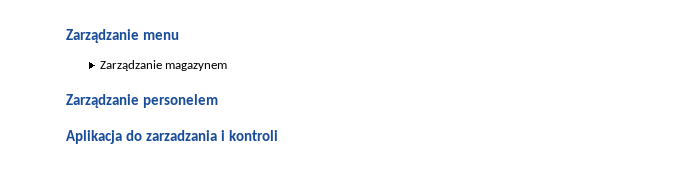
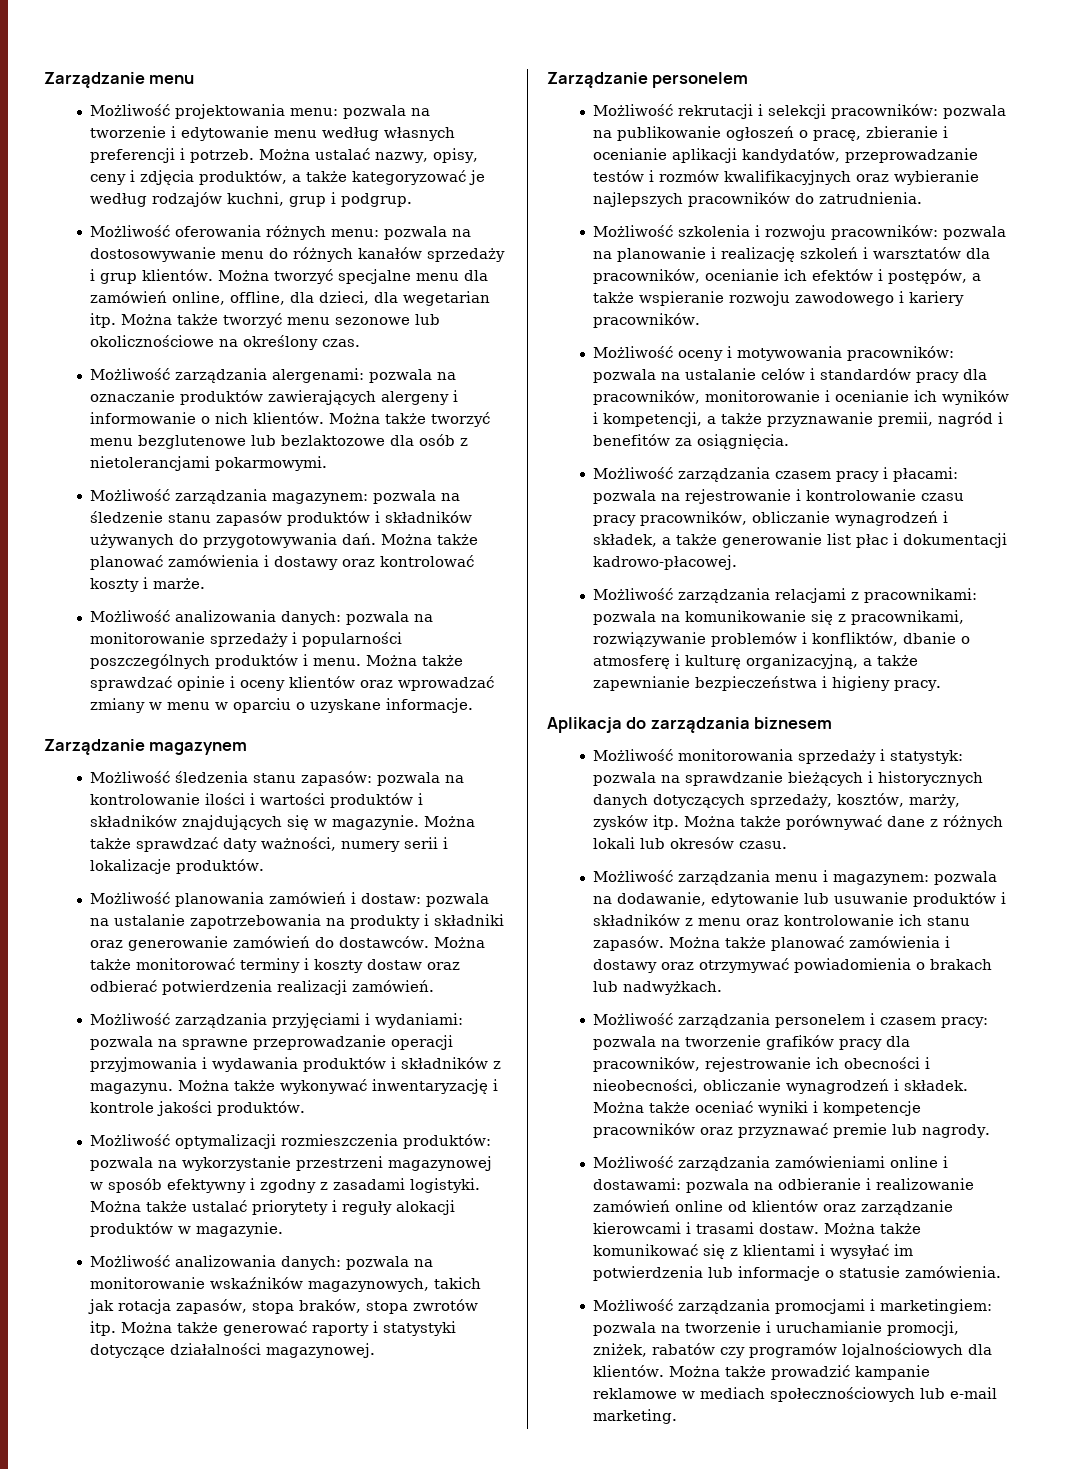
[99,60,228,71] [66,94,218,108] [66,130,278,144] Zarządzanie magazynem // Zarządzanie personelem // Aplikacja do zarzadzania i kontroli -> [90,104,431,119] [90,126,456,141] [90,148,479,163] [90,170,486,185] [90,192,413,207] [90,225,472,240] [90,247,506,262] [90,269,489,284] [90,291,491,306] [90,313,441,328] [90,335,361,350] [90,368,457,383] [90,390,459,405] [90,412,491,427] [90,434,469,449] [90,456,328,471] [90,489,461,504] [90,511,473,526] [90,533,479,548] [90,555,475,570] [90,577,206,592] [90,610,434,625] [90,632,403,647] [90,654,464,669] [90,676,495,691] [90,698,474,713] [44,739,248,755] [90,771,465,786] [90,793,424,808] [90,815,476,830] [90,837,449,852] [90,859,265,874] [90,892,490,907] [90,914,505,929] [90,936,486,951] [90,958,461,973] [90,980,435,995] [90,1013,464,1028] [90,1035,454,1050] [90,1057,502,1072] [90,1079,499,1094] [90,1101,306,1116] [90,1134,492,1149] [90,1156,493,1171] [90,1178,481,1193] [90,1200,456,1215] [90,1222,284,1237] [90,1255,434,1270] [90,1277,482,1292] [88,1299,479,1314] [90,1321,457,1336] [90,1343,376,1358] [547,72,749,88] [593,104,1007,119] [593,126,949,141] [593,148,979,163] [593,170,980,185] [593,192,923,207] [593,225,1007,240] [593,247,991,262] [593,269,982,284] [593,291,965,306] [593,313,701,328] [593,346,955,361] [593,368,988,383] [593,390,1010,405] [593,412,1004,427] [593,434,790,449] [593,467,959,482] [593,489,965,504] [593,511,949,526] [593,533,1008,548] [593,555,738,570] [593,588,978,603] [593,610,965,625] [593,632,971,647] [593,654,919,669] [593,676,942,691] [547,717,833,733] [593,749,964,764] [593,771,984,786] [593,793,961,808] [593,815,1004,830] [593,837,788,849] [593,870,998,885] [593,892,1007,907] [593,914,971,926] [593,936,951,951] [593,958,993,973] [593,981,723,995] [593,1013,989,1028] [593,1035,911,1050] [593,1057,931,1072] [593,1079,969,1094] [593,1101,922,1116] [593,1123,991,1138] [593,1156,949,1171] [593,1178,975,1193] [593,1200,954,1215] [593,1222,922,1234] [593,1244,914,1259] [593,1266,1002,1281] [593,1299,993,1314] [593,1321,960,1336] [593,1343,993,1358] [593,1365,931,1380] [593,1387,998,1402] [593,1409,678,1424] Możliwość projektowania menu: pozwala na tworzenie i edytowanie menu według własnych preferencji i potrzeb. Można ustalać nazwy, opisy, ceny i zdjęcia produktów, a także kategoryzować je według rodzajów kuchni, grup i podgrup. // Możliwość oferowania różnych menu: pozwala na dostosowywanie menu do różnych kanałów sprzedaży i grup klientów. Można tworzyć specjalne menu dla zamówień online, offline, dla dzieci, dla wegetarian itp. Można także tworzyć menu sezonowe lub okolicznościowe na określony czas. // Możliwość zarządzania alergenami: pozwala na oznaczanie produktów zawierających alergeny i informowanie o nich klientów. Można także tworzyć menu bezglutenowe lub bezlaktozowe dla osób z nietolerancjami pokarmowymi. // Możliwość zarządzania magazynem: pozwala na śledzenie stanu zapasów produktów i składników używanych do przygotowywania dań. Można także planować zamówienia i dostawy oraz kontrolować koszty i marże. // Możliwość analizowania danych: pozwala na monitorowanie sprzedaży i popularności poszczególnych produktów i menu. Można także sprawdzać opinie i oceny klientów oraz wprowadzać zmiany w menu w oparciu o uzyskane informacje. // Zarządzanie magazynem // Możliwość śledzenia stanu zapasów: pozwala na kontrolowanie ilości i wartości produktów i składników znajdujących się w magazynie. Można także sprawdzać daty ważności, numery serii i lokalizacje produktów. // Możliwość planowania zamówień i dostaw: pozwala na ustalanie zapotrzebowania na produkty i składniki oraz generowanie zamówień do dostawców. Można także monitorować terminy i koszty dostaw oraz odbierać potwierdzenia realizacji zamówień. // Możliwość zarządzania przyjęciami i wydaniami: pozwala na sprawne przeprowadzanie operacji przyjmowania i wydawania produktów i składników z magazynu. Można także wykonywać inwentaryzację i kontrole jakości produktów. // Możliwość optymalizacji rozmieszczenia produktów: pozwala na wykorzystanie przestrzeni magazynowej w sposób efektywny i zgodny z zasadami logistyki. Można także ustalać priorytety i reguły alokacji produktów w magazynie. // Możliwość analizowania danych: pozwala na monitorowanie wskaźników magazynowych, takich jak rotacja zapasów, stopa braków, stopa zwrotów itp. Można także generować raporty i statystyki dotyczące działalności magazynowej. // Zarządzanie personelem // Możliwość rekrutacji i selekcji pracowników: pozwala na publikowanie ogłoszeń o pracę, zbieranie i ocenianie aplikacji kandydatów, przeprowadzanie testów i rozmów kwalifikacyjnych oraz wybieranie najlepszych pracowników do zatrudnienia. // Możliwość szkolenia i rozwoju pracowników: pozwala na planowanie i realizację szkoleń i warsztatów dla pracowników, ocenianie ich efektów i postępów, a także wspieranie rozwoju zawodowego i kariery pracowników. // Możliwość oceny i motywowania pracowników: pozwala na ustalanie celów i standardów pracy dla pracowników, monitorowanie i ocenianie ich wyników i kompetencji, a także przyznawanie premii, nagród i benefitów za osiągnięcia. // Możliwość zarządzania czasem pracy i płacami: pozwala na rejestrowanie i kontrolowanie czasu pracy pracowników, obliczanie wynagrodzeń i składek, a także generowanie list płac i dokumentacji kadrowo-płacowej. // Możliwość zarządzania relacjami z pracownikami: pozwala na komunikowanie się z pracownikami, rozwiązywanie problemów i konfliktów, dbanie o atmosferę i kulturę organizacyjną, a także zapewnianie bezpieczeństwa i higieny pracy. // Aplikacja do zarządzania biznesem // Możliwość monitorowania sprzedaży i statystyk: pozwala na sprawdzanie bieżących i historycznych danych dotyczących sprzedaży, kosztów, marży, zysków itp. Można także porównywać dane z różnych lokali lub okresów czasu. // Możliwość zarządzania menu i magazynem: pozwala na dodawanie, edytowanie lub usuwanie produktów i składników z menu oraz kontrolowanie ich stanu zapasów. Można także planować zamówienia i dostawy oraz otrzymywać powiadomienia o brakach lub nadwyżkach. // Możliwość zarządzania personelem i czasem pracy: pozwala na tworzenie grafików pracy dla pracowników, rejestrowanie ich obecności i nieobecności, obliczanie wynagrodzeń i składek. Można także oceniać wyniki i kompetencje pracowników oraz przyznawać premie lub nagrody. // Możliwość zarządzania zamówieniami online i dostawami: pozwala na odbieranie i realizowanie zamówień online od klientów oraz zarządzanie kierowcami i trasami dostaw. Można także komunikować się z klientami i wysyłać im potwierdzenia lub informacje o statusie zamówienia. // Możliwość zarządzania promocjami i marketingiem: pozwala na tworzenie i uruchamianie promocji, zniżek, rabatów czy programów lojalnościowych dla klientów. Można także prowadzić kampanie reklamowe w mediach społecznościowych lub e-mail marketing.

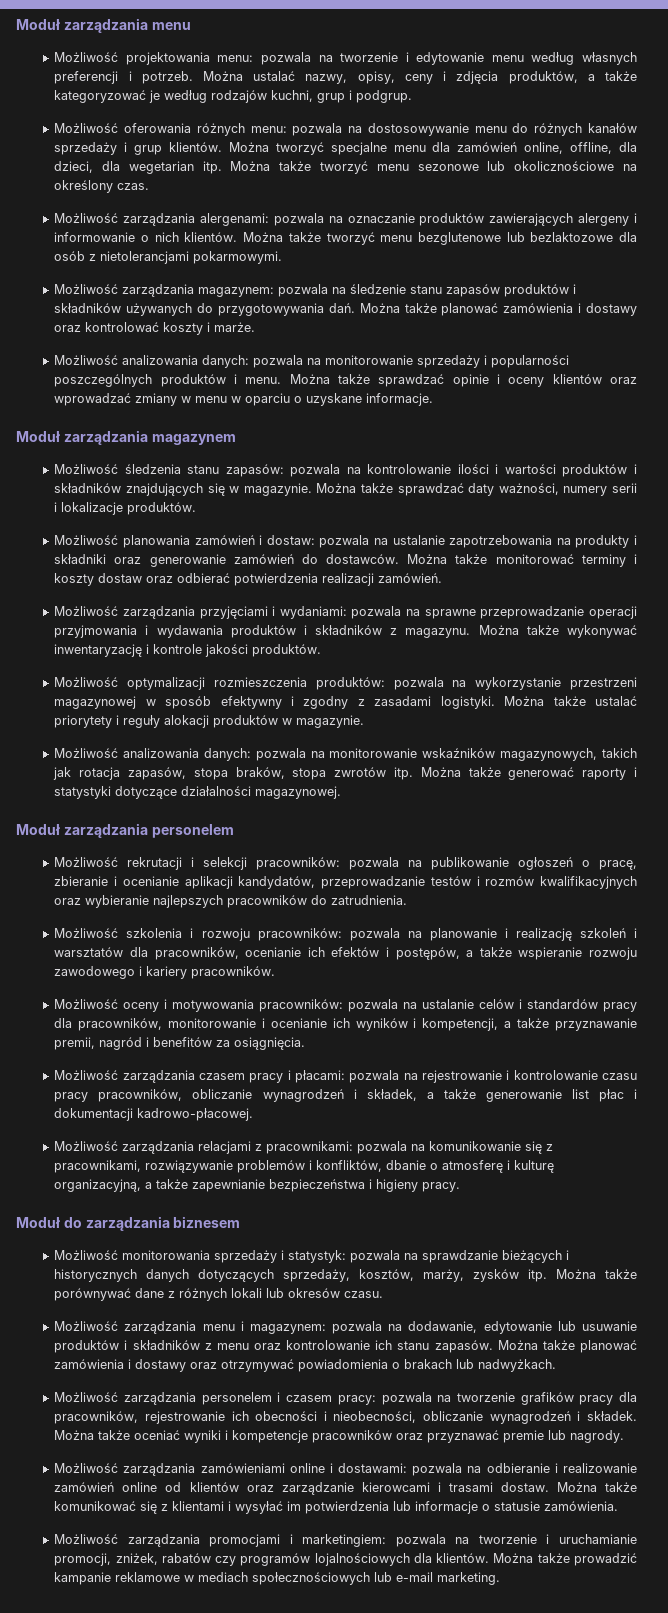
[44,72,145,88] Zarządzanie -> [16,18,148,33] Moduł zarządzania
[44,739,145,755] Zarządzanie -> [16,430,148,445] Moduł zarządzania
[547,72,648,88] Zarządzanie -> [16,823,148,838] Moduł zarządzania
[547,717,622,733] Aplikacja -> [16,1217,60,1228] Moduł

